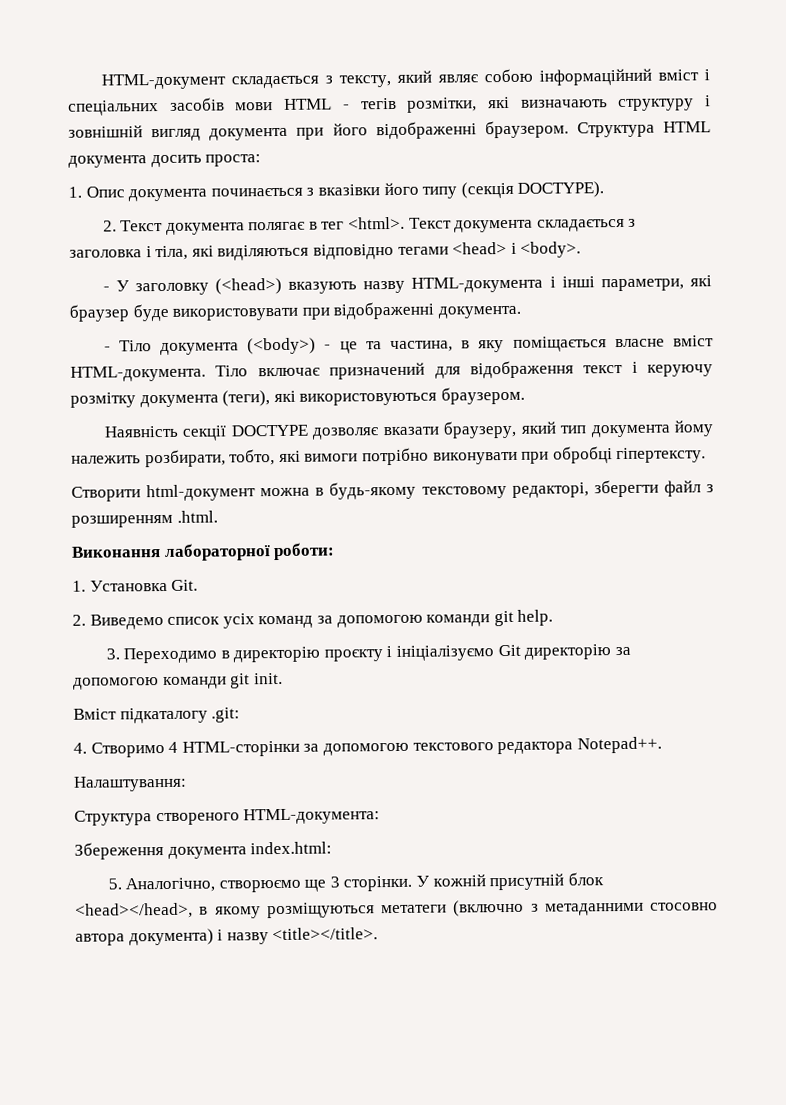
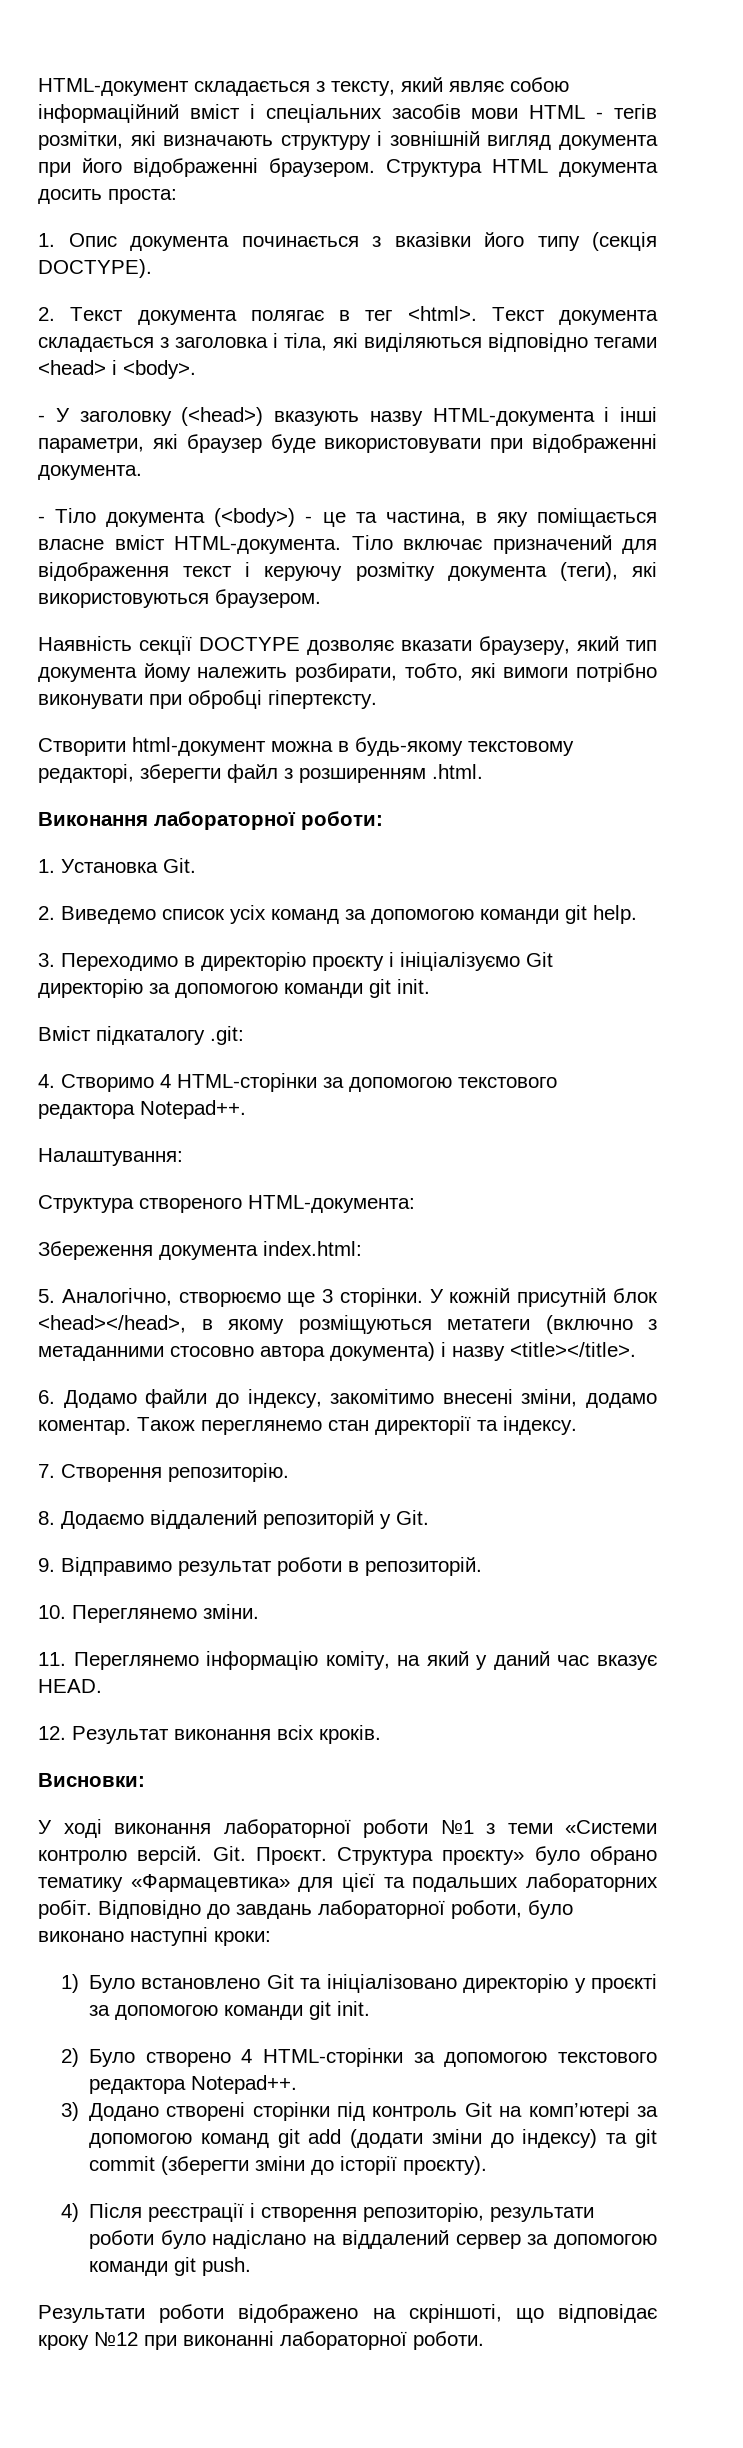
(379, 934) none -> [38,1389,657,1408] [38,1416,577,1435] [38,1463,289,1482] [38,1510,429,1529] [38,1557,482,1576] [38,1604,259,1623] [38,1651,657,1670] [38,1679,102,1693] [38,1725,381,1744] [38,1773,145,1787] [38,1819,657,1838] [38,1846,657,1865] [38,1873,659,1892] [38,1900,573,1919] [38,1927,271,1946] [60,1974,657,1993] [88,2001,370,2020] [60,2048,657,2067] [88,2075,297,2094] [60,2102,658,2121] [88,2129,657,2148] [88,2156,487,2175] [60,2203,594,2222] [88,2230,657,2249] [88,2257,251,2276] [38,2304,658,2323] [38,2331,484,2350] // 6. Додамо файли до індексу, закомітимо внесені зміни, додамо коментар. Також переглянемо стан директорії та індексу. // 7. Створення репозиторію. // 8. Додаємо віддалений репозиторій у Git. // 9. Відправимо результат роботи в репозиторій. // 10. Переглянемо зміни. // 11. Переглянемо інформацію коміту, на який у даний час вказує HEAD. // 12. Результат виконання всіх кроків. // Висновки: // У ході виконання лабораторної роботи №1 з теми «Системи контролю версій. Git. Проєкт. Структура проєкту» було обрано тематику «Фармацевтика» для цієї та подальших лабораторних робіт. Відповідно до завдань лабораторної роботи, було виконано наступні кроки: // 1) Було встановлено Git та ініціалізовано директорію у проєкті за допомогою команди git init. // 2) Було створено 4 HTML-сторінки за допомогою текстового редактора Notepad++. // 3) Додано створені сторінки під контроль Git на комп’ютері за допомогою команд git add (додати зміни до індексу) та git commit (зберегти зміни до історії проєкту). // 4) Після реєстрації і створення репозиторію, результати роботи було надіслано на віддалений сервер за допомогою команди git push. // Результати роботи відображено на скріншоті, що відповідає кроку №12 при виконанні лабораторної роботи.

